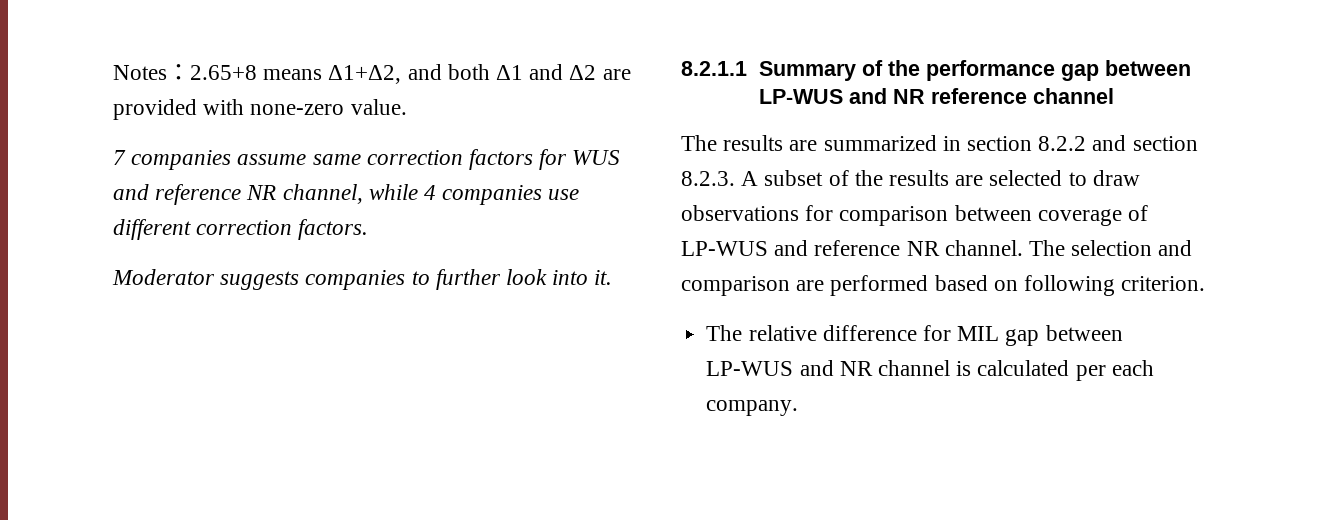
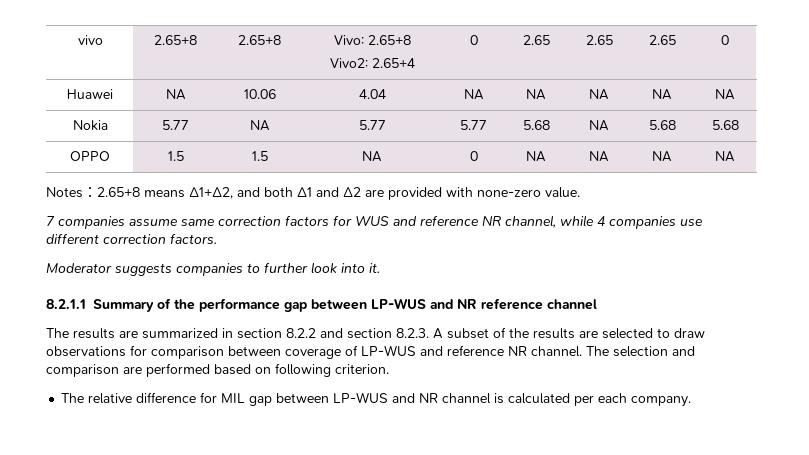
(113, 72) none -> [77,35,103,45] [154,35,197,45] [238,35,281,45] [333,35,411,45] [329,58,415,68] [469,35,478,45] [522,35,550,45] [585,35,613,45] [648,35,676,45] [720,35,729,45] [67,89,113,99] [165,89,186,100] [243,89,276,99] [358,89,386,99] [463,89,484,100] [526,89,546,100] [588,89,609,100] [651,89,672,100] [714,89,735,100] [72,120,108,131] [162,120,189,130] [249,120,270,131] [358,120,386,130] [460,120,487,130] [522,120,550,130] [588,120,609,131] [648,120,676,130] [711,120,739,130] [70,151,110,161] [167,151,184,161] [251,151,268,161] [362,151,382,162] [469,151,478,161] [526,151,546,162] [588,151,609,162] [651,151,672,162] [714,151,735,162] vivo | 2.65+8 | 2.65+8 | Vivo: 2.65+8 // Vivo2: 2.65+4 | 0 | 2.65 | 2.65 | 2.65 | 0 // Huawei | NA | 10.06 | 4.04 | NA | NA | NA | NA | NA // Nokia | 5.77 | NA | 5.77 | 5.77 | 5.68 | NA | 5.68 | 5.68 // OPPO | 1.5 | 1.5 | NA | 0 | NA | NA | NA | NA //

